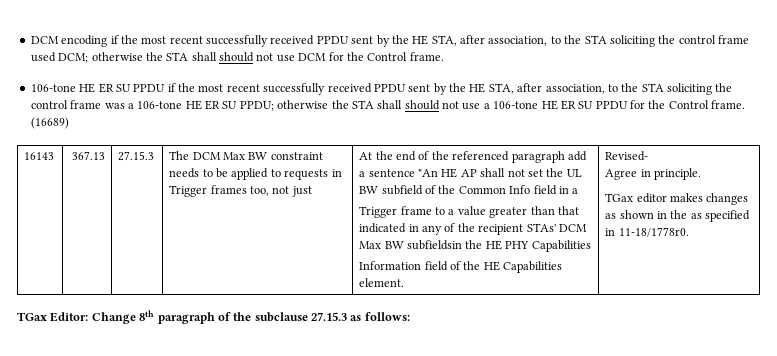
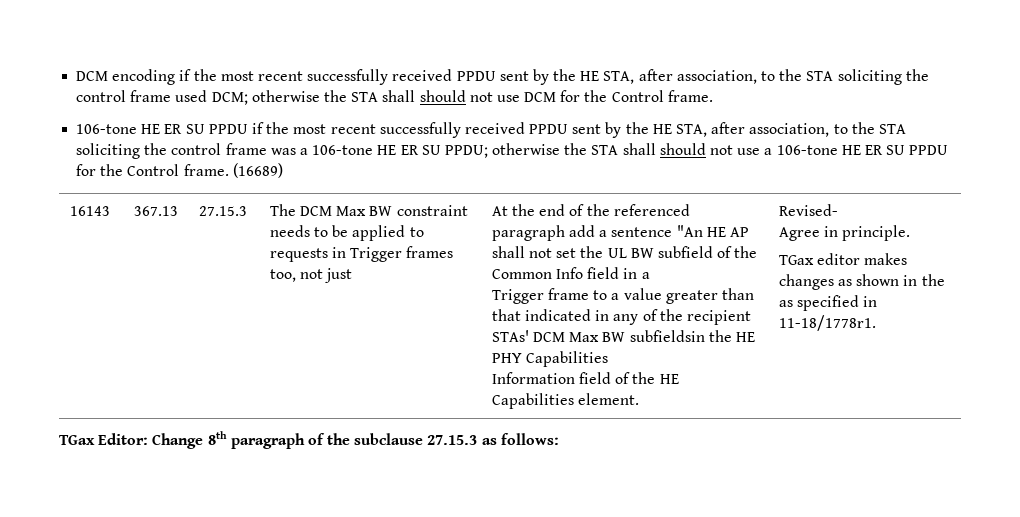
[618,227,689,237] 11-18/1778r0. -> [778,315,876,331] 11-18/1778r1.

